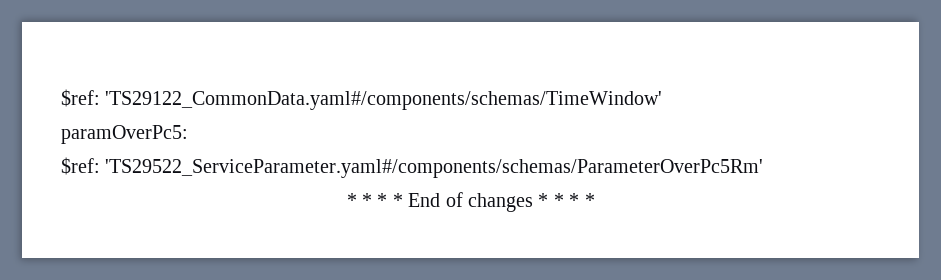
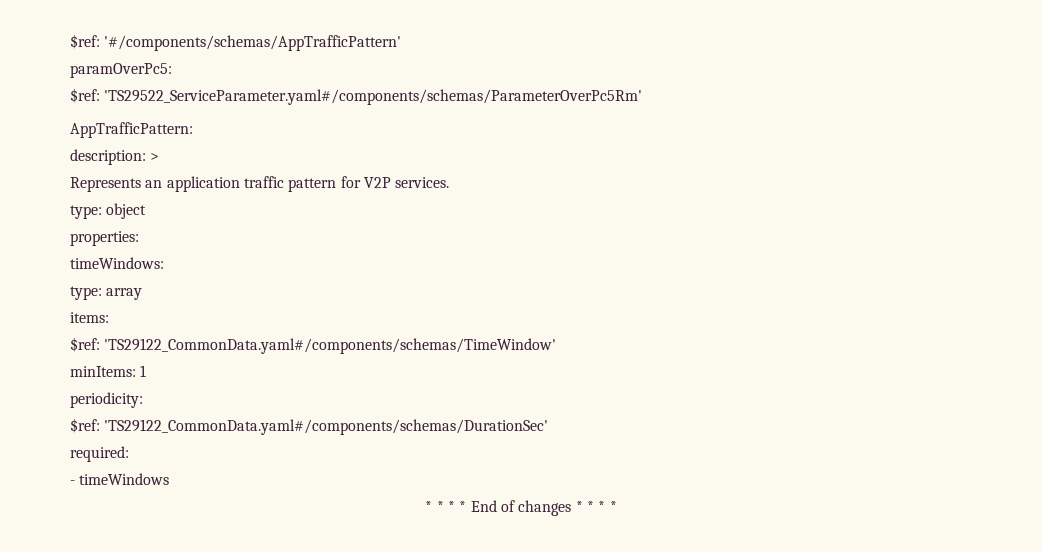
[61,89,663,110] $ref: 'TS29122_CommonData.yaml#/components/schemas/TimeWindow' -> [70,34,402,51] $ref: '#/components/schemas/AppTrafficPattern'
(764, 168) none -> [70,122,193,138] [70,149,160,165] [70,176,450,192] [70,203,147,219] [70,231,139,246] [70,257,164,269] [70,286,143,300] [70,312,109,323] [70,337,557,354] [70,365,147,377] [70,392,143,408] [70,418,549,435] [70,446,129,462] [70,473,170,485] // AppTrafficPattern: // description: > // Represents an application traffic pattern for V2P services. // type: object // properties: // timeWindows: // type: array // items: // $ref: 'TS29122_CommonData.yaml#/components/schemas/TimeWindow' // minItems: 1 // periodicity: // $ref: 'TS29122_CommonData.yaml#/components/schemas/DurationSec' // required: // - timeWindows

